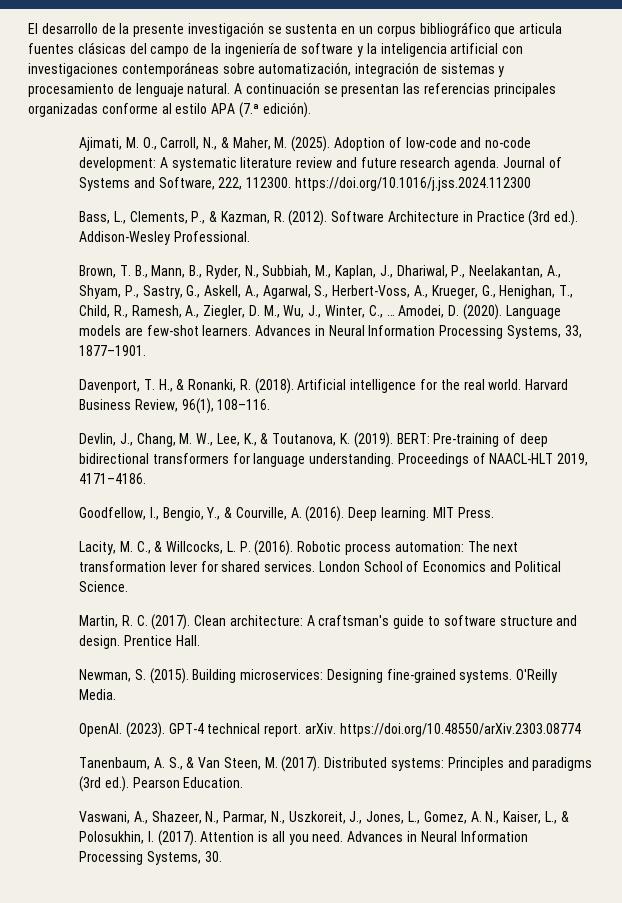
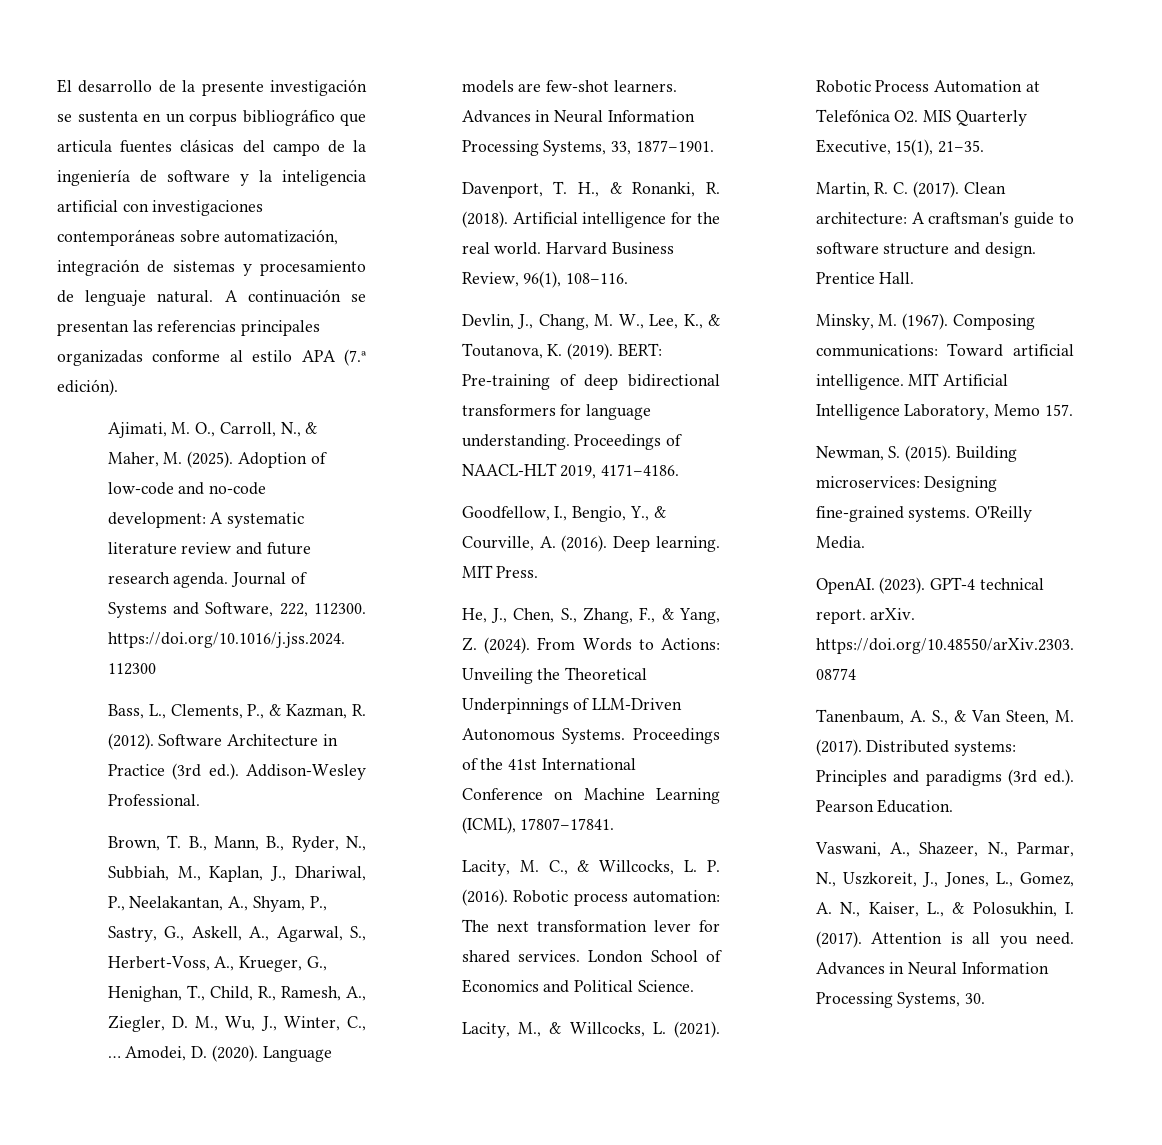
(494, 512) none -> [461,607,720,624] [461,637,720,654] [461,667,648,684] [461,698,683,714] [461,728,720,744] [461,758,636,770] [461,788,720,804] [461,817,615,834] // He, J., Chen, S., Zhang, F., & Yang, Z. (2024). From Words to Actions: Unveiling the Theoretical Underpinnings of LLM-Driven Autonomous Systems. Proceedings of the 41st International Conference on Machine Learning (ICML), 17807–17841.
(129, 586) none -> [461,1021,720,1038] [815,80,1040,93] [815,109,1027,126] [815,139,985,156] // Lacity, M., & Willcocks, L. (2021). Robotic Process Automation at Telefónica O2. MIS Quarterly Executive, 15(1), 21–35.
(200, 640) none -> [815,313,1035,330] [815,343,1074,357] [815,373,1009,390] [815,404,1073,420] // Minsky, M. (1967). Composing communications: Toward artificial intelligence. MIT Artificial Intelligence Laboratory, Memo 157.

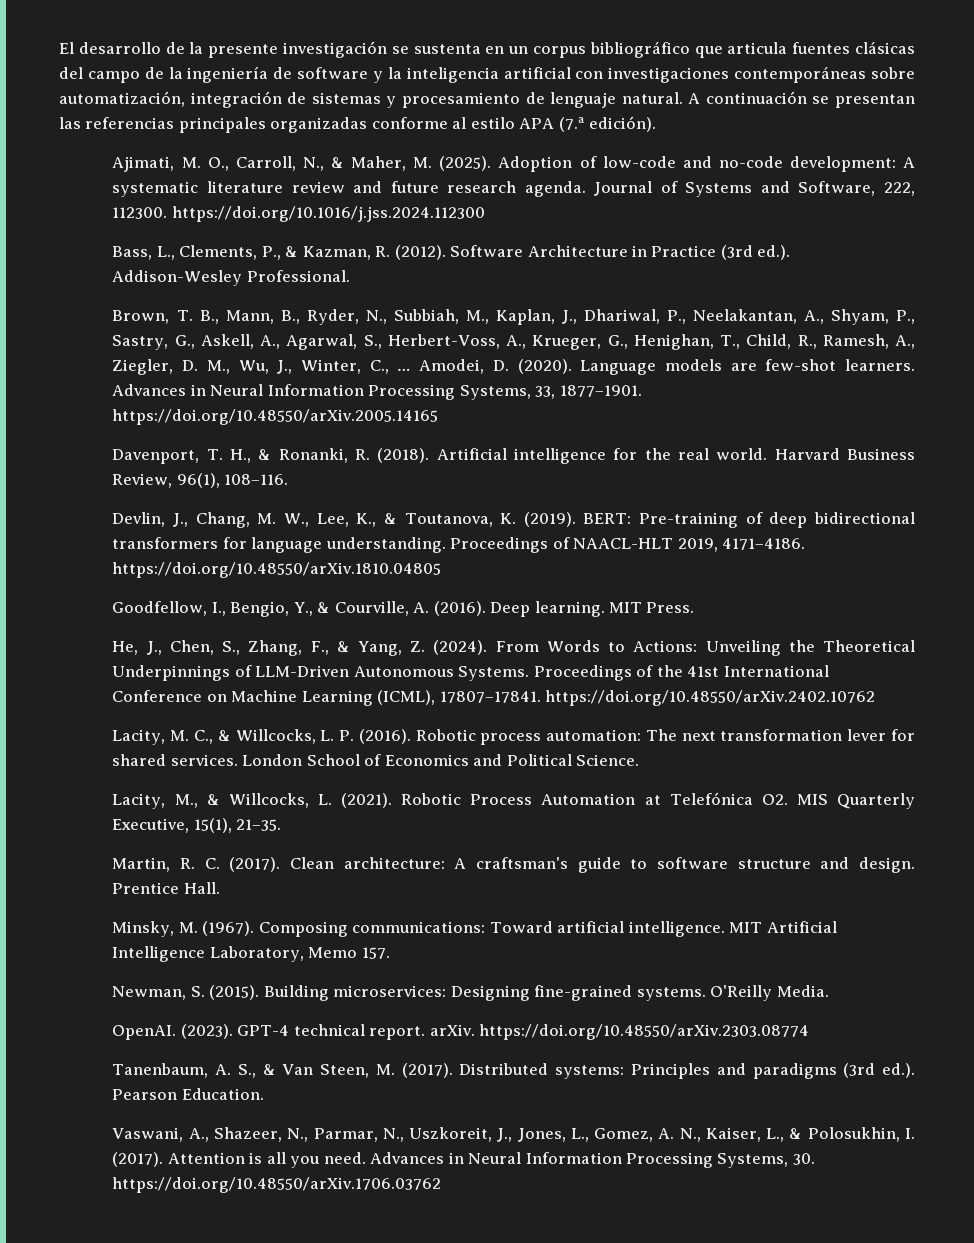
(714, 146) none -> [112,409,439,425] https://doi.org/10.48550/arXiv.2005.14165
(680, 470) none -> [112,562,442,578] https://doi.org/10.48550/arXiv.1810.04805
(615, 824) none -> [545,690,876,706] https://doi.org/10.48550/arXiv.2402.10762
(986, 998) none -> [112,1177,442,1193] https://doi.org/10.48550/arXiv.1706.03762

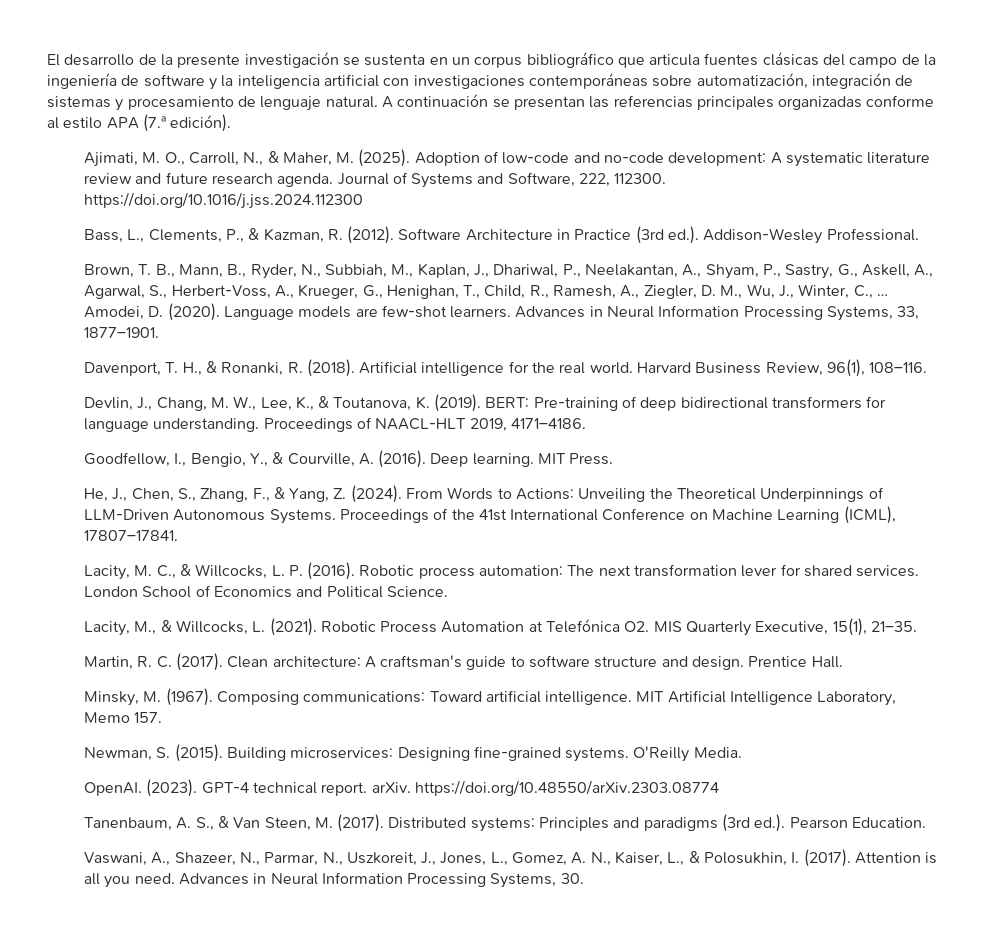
[112,409,439,425] https://doi.org/10.48550/arXiv.2005.14165 -> (159, 332) none
[112,562,442,578] https://doi.org/10.48550/arXiv.1810.04805 -> (586, 423) none
[545,690,876,706] https://doi.org/10.48550/arXiv.2402.10762 -> (178, 535) none
[112,1177,442,1193] https://doi.org/10.48550/arXiv.1706.03762 -> (584, 878) none

